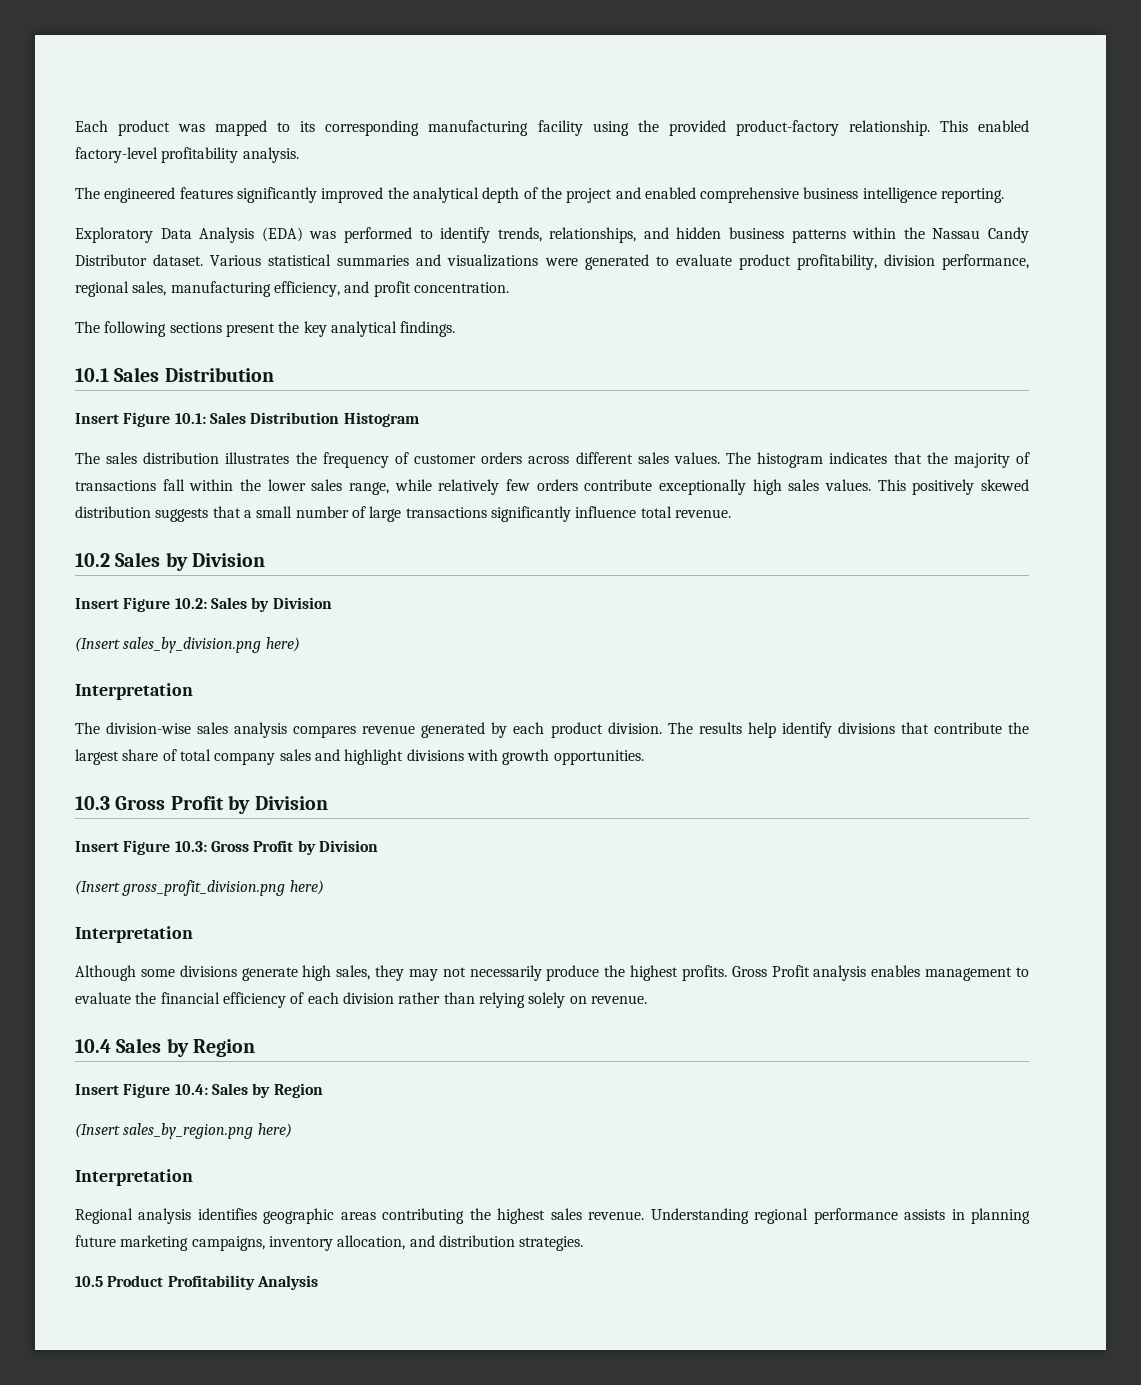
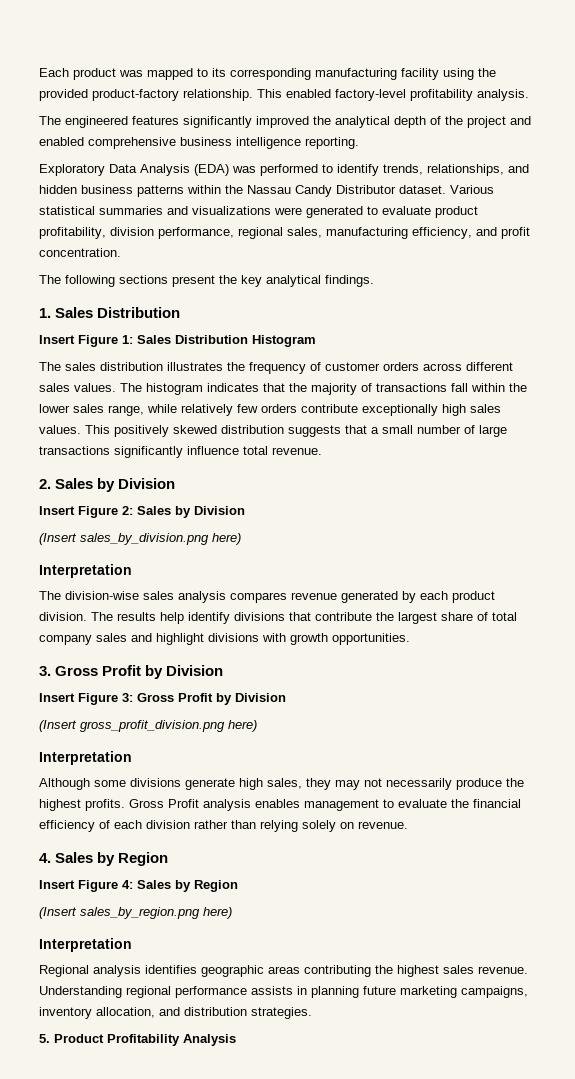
[75,368,109,382] 10.1 -> [39,308,51,318] 1.
[174,413,206,424] 10.1: -> [122,335,133,344] 1:
[75,553,110,567] 10.2 -> [39,479,51,489] 2.
[174,598,207,609] 10.2: -> [122,506,133,515] 2:
[75,796,110,810] 10.3 -> [39,666,51,676] 3.
[174,841,207,852] 10.3: -> [122,693,133,702] 3:
[75,1039,111,1053] 10.4 -> [39,853,51,863] 4.
[174,1084,208,1095] 10.4: -> [122,880,133,889] 4:
[75,1276,103,1287] 10.5 -> [39,1034,50,1043] 5.

